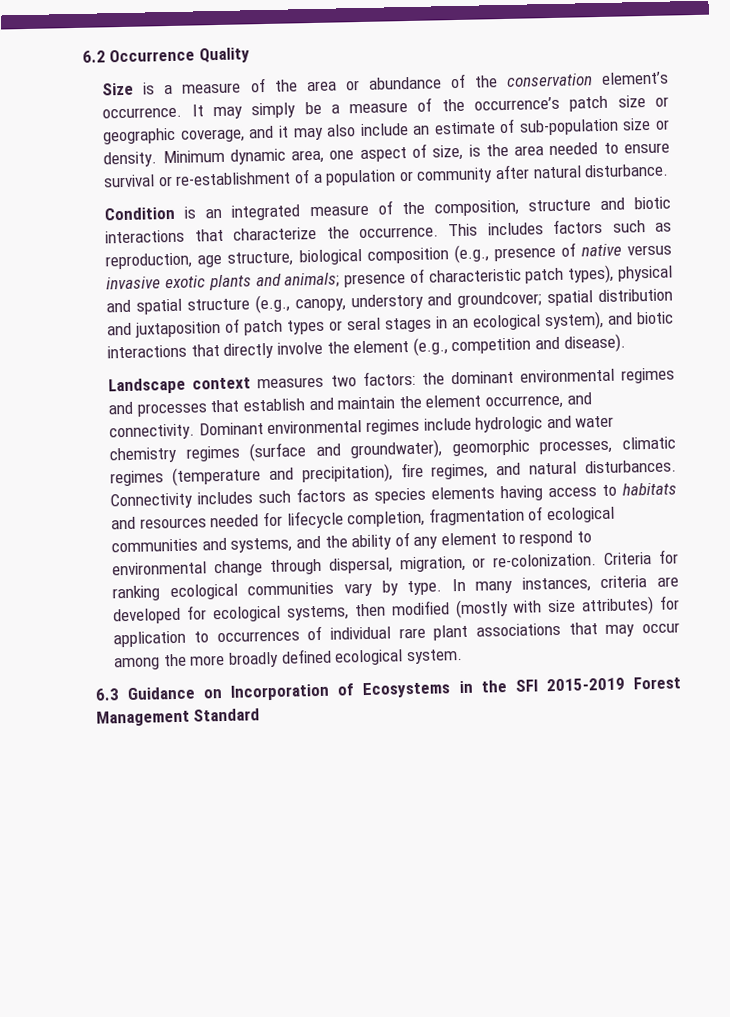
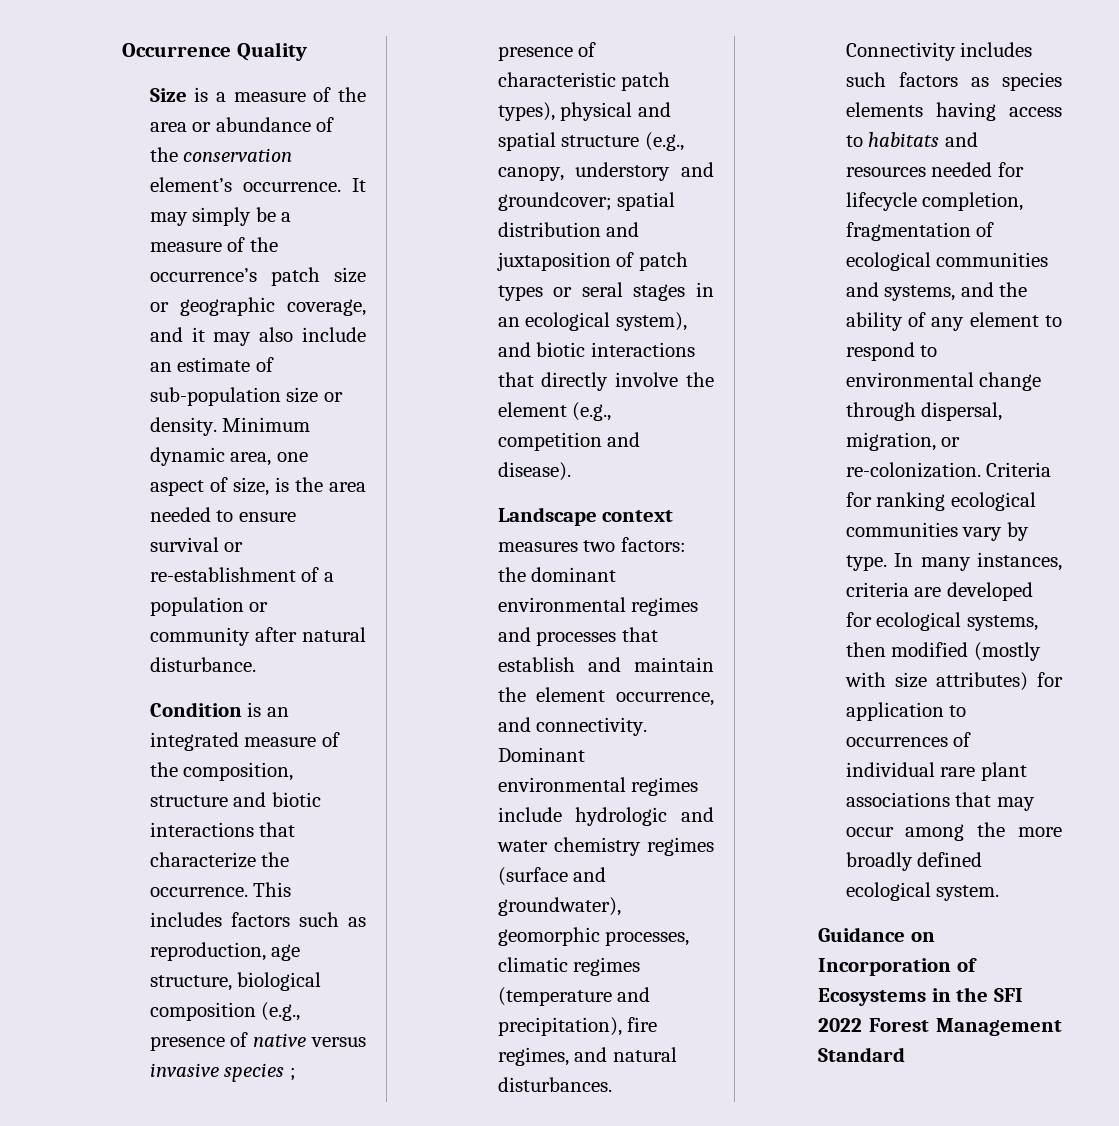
[81,50,106,63] 6.2 -> (122, 50) none
[165,272,341,291] exotic plants and animals; -> [224,1063,296,1082] species ;
[94,688,119,701] 6.3 -> (1000, 893) none
[545,677,625,692] 2015-2019 -> [818,1018,863,1032] 2022

